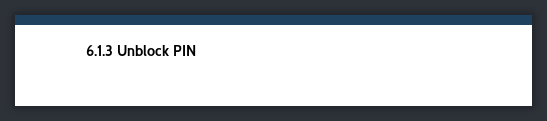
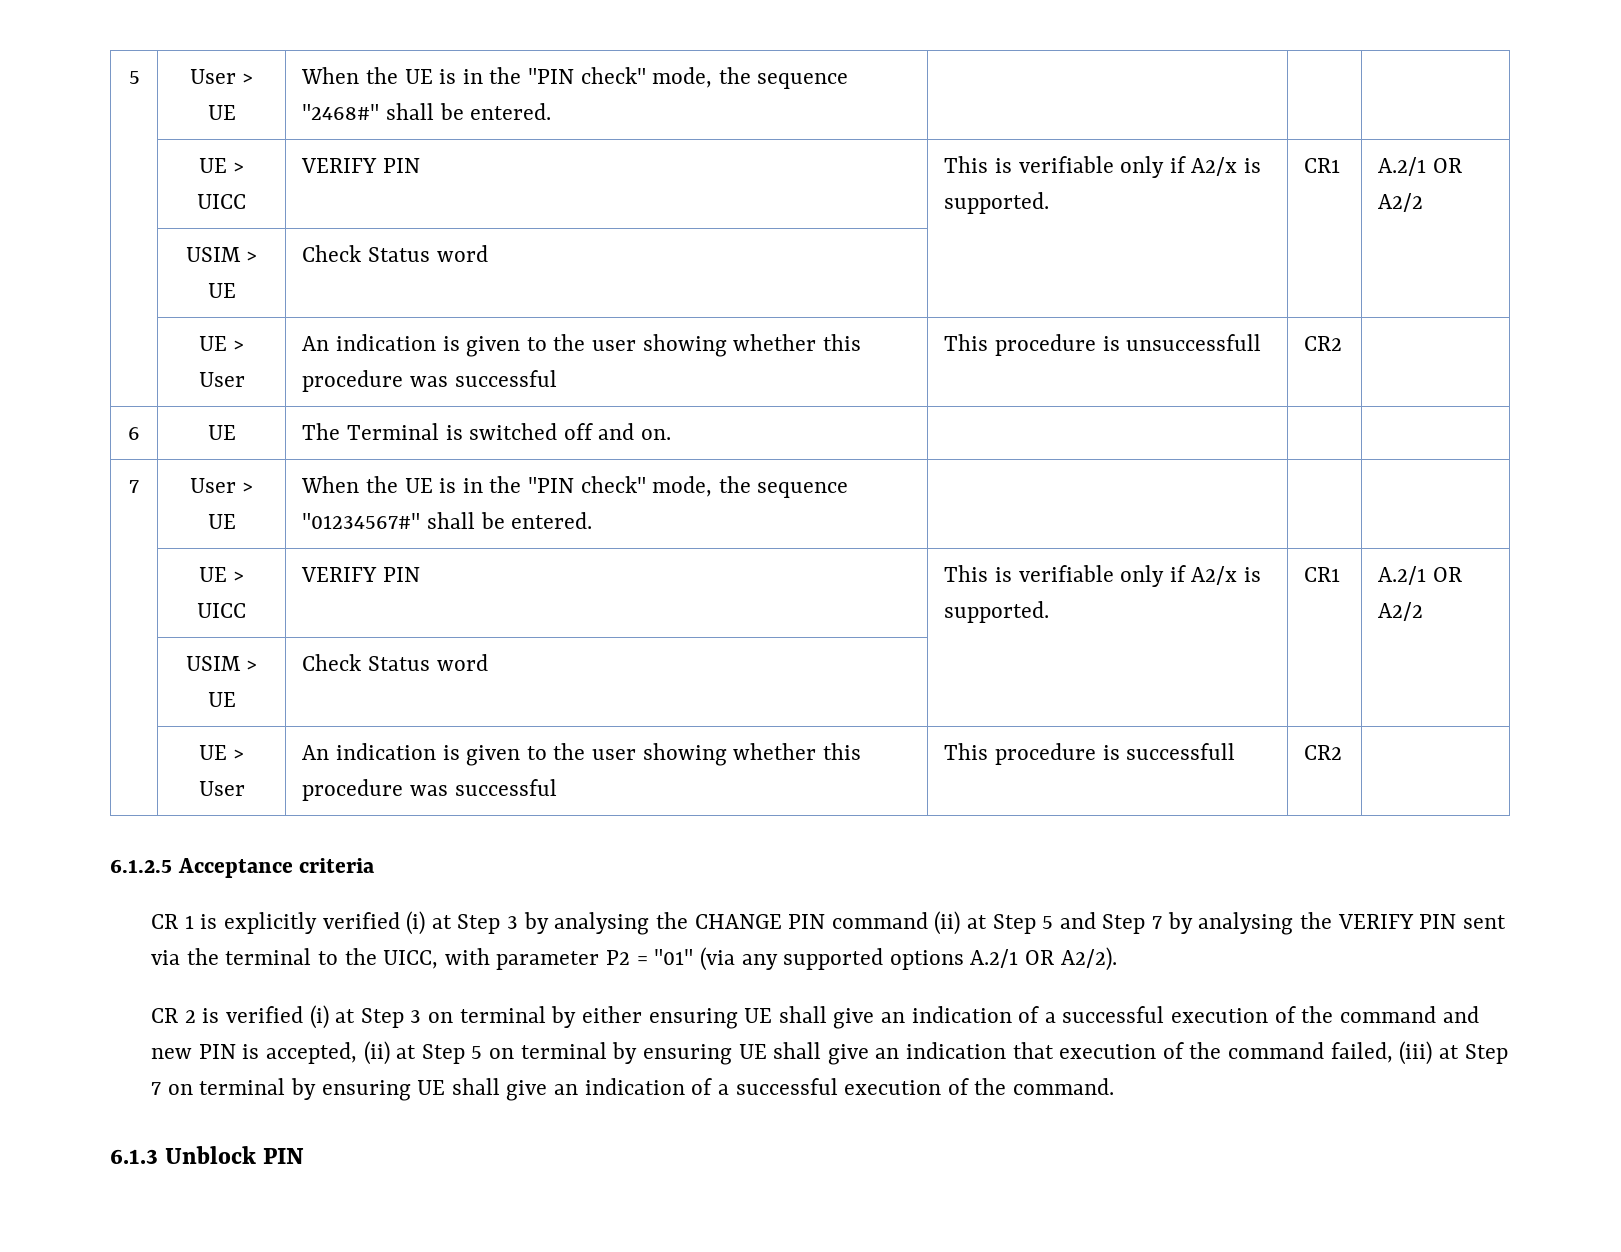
(86, 50) none -> [128,71,140,84] [189,69,254,84] [207,105,236,120] [301,67,849,89] [302,103,552,120] [198,158,245,173] [197,194,246,209] [301,158,420,173] [944,156,1261,178] [944,192,1050,214] [1304,158,1341,173] [1378,157,1462,176] [1378,193,1424,212] [185,247,258,262] [207,283,236,298] [302,245,488,262] [198,336,245,351] [198,372,245,387] [302,334,861,357] [302,370,557,392] [944,334,1262,356] [1304,336,1343,351] [128,427,140,440] [207,425,236,440] [302,423,671,440] [129,480,139,493] [189,478,254,493] [207,514,236,529] [301,476,849,498] [302,512,593,529] [198,567,245,582] [197,603,246,618] [301,567,420,582] [944,565,1261,587] [944,601,1050,623] [1304,567,1341,582] [1378,566,1462,585] [1378,602,1424,621] [185,656,258,671] [207,692,236,707] [302,654,488,671] [198,745,245,760] [198,781,245,796] [302,743,861,766] [302,779,557,801] [944,743,1236,765] [1304,745,1343,760] [110,858,376,878] [151,911,1506,935] [151,947,1117,971] [151,1005,1479,1029] [151,1041,1508,1065] [151,1078,1114,1101] 5 | User > UE | When the UE is in the "PIN check" mode, the sequence "2468#" shall be entered. | | | // | UE > UICC | VERIFY PIN | This is verifiable only if A2/x is supported. | CR1 | A.2/1 OR A2/2 // | USIM > UE | Check Status word | | | // | UE > User | An indication is given to the user showing whether this procedure was successful | This procedure is unsuccessfull | CR2 | // 6 | UE | The Terminal is switched off and on. | | | // 7 | User > UE | When the UE is in the "PIN check" mode, the sequence "01234567#" shall be entered. | | | // | UE > UICC | VERIFY PIN | This is verifiable only if A2/x is supported. | CR1 | A.2/1 OR A2/2 // | USIM > UE | Check Status word | | | // | UE > User | An indication is given to the user showing whether this procedure was successful | This procedure is successfull | CR2 | // 6.1.2.5 Acceptance criteria // CR 1 is explicitly verified (i) at Step 3 by analysing the CHANGE PIN command (ii) at Step 5 and Step 7 by analysing the VERIFY PIN sent via the terminal to the UICC, with parameter P2 = "01" (via any supported options A.2/1 OR A2/2). // CR 2 is verified (i) at Step 3 on terminal by either ensuring UE shall give an indication of a successful execution of the command and new PIN is accepted, (ii) at Step 5 on terminal by ensuring UE shall give an indication that execution of the command failed, (iii) at Step 7 on terminal by ensuring UE shall give an indication of a successful execution of the command. //

